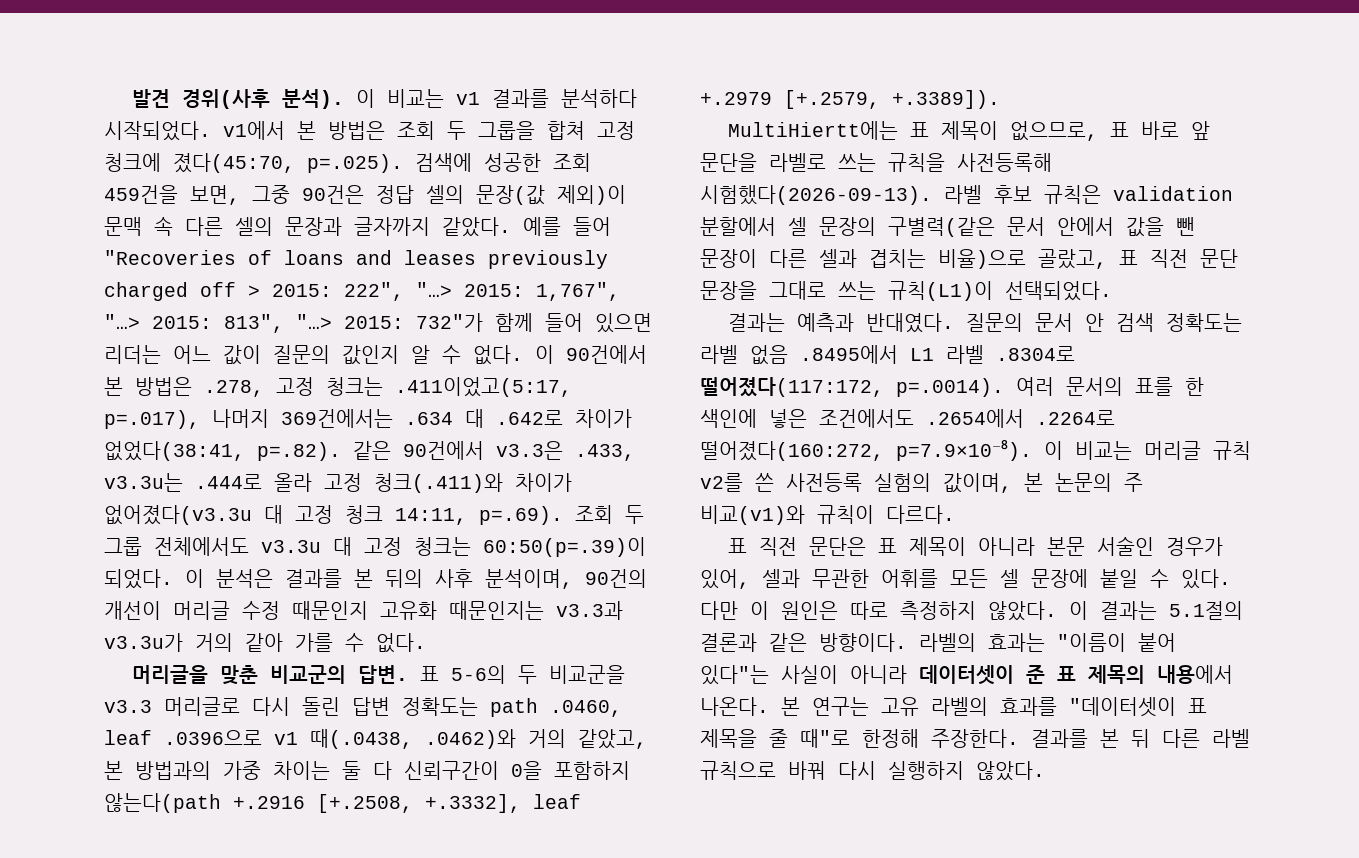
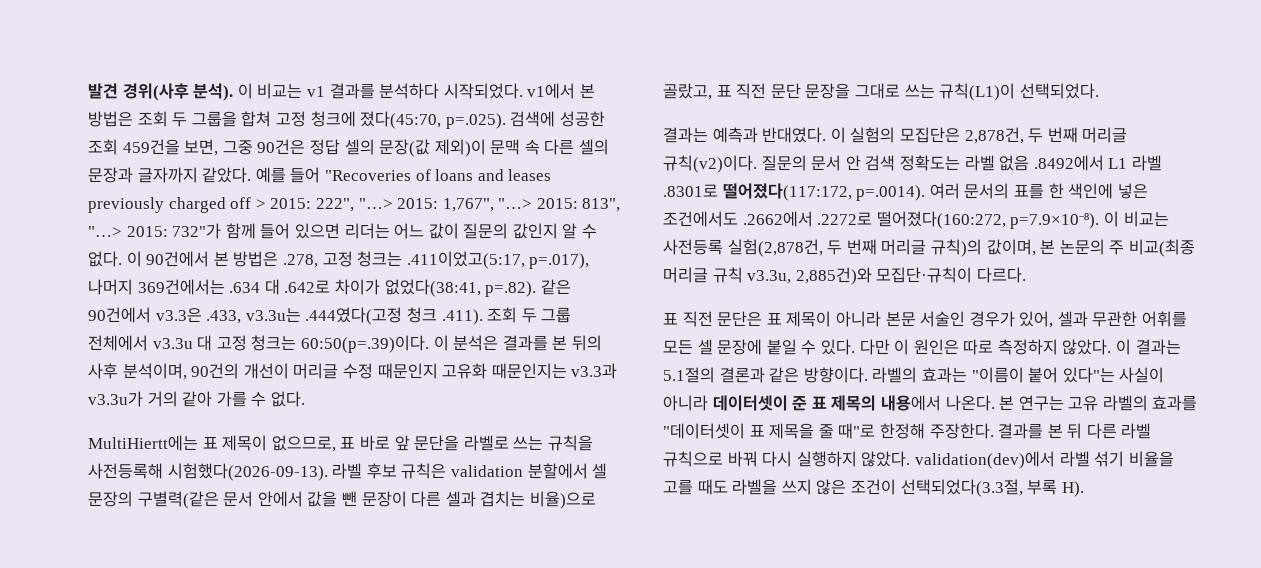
[195,473,572,493] [104,505,563,525] .444로 올라 고정 청크(.411)와 차이가 없어졌다(v3.3u 대 고정 청크 14:11, p=.69). -> [305,307,483,325] .444였다(고정 청크 .411).
[154,537,249,556] 전체에서도 -> [88,335,148,351] 전체에서
[483,537,646,557] [104,569,173,589] 60:50(p=.39)이 되었다. -> [300,335,429,353] 60:50(p=.39)이다.
[131,665,625,685] [104,697,622,717] [104,729,647,749] [104,761,630,780] [104,793,581,813] [700,90,1000,109] // 머리글을 맞춘 비교군의 답변. 표 5-6의 두 비교군을 v3.3 머리글로 다시 돌린 답변 정확도는 path .0460, leaf .0396으로 v1 때(.0438, .0462)와 거의 같았고, 본 방법과의 가중 차이는 둘 다 신뢰구간이 0을 포함하지 않는다(path +.2916 [+.2508, +.3332], leaf +.2979 [+.2579, +.3389]). -> (305, 399) none
(954, 323) none -> [830,127,1128,144] [663,155,757,173] 이 실험의 모집단은 2,878건, 두 번째 머리글 규칙(v2)이다.
[800,345,898,364] .8495에서 -> [1033,155,1104,171] .8492에서
[996,346,1075,361] .8304로 -> [663,184,718,197] .8301로
[926,409,1115,428] .2654에서 .2264로 -> [742,211,873,227] .2662에서 .2272로
[1144,441,1251,460] [700,473,1143,493] [700,505,874,525] 머리글 규칙 v2를 쓴 사전등록 실험의 값이며, 본 논문의 주 비교(v1)와 규칙이 -> [663,239,1195,257] [663,267,973,285] 사전등록 실험(2,878건, 두 번째 머리글 규칙)의 값이며, 본 논문의 주 비교(최종 머리글 규칙 v3.3u, 2,885건)와 모집단·규칙이
(1045, 771) none -> [914,451,1174,469] [663,479,1084,497] validation(dev)에서 라벨 섞기 비율을 고를 때도 라벨을 쓰지 않은 조건이 선택되었다(3.3절, 부록 H).

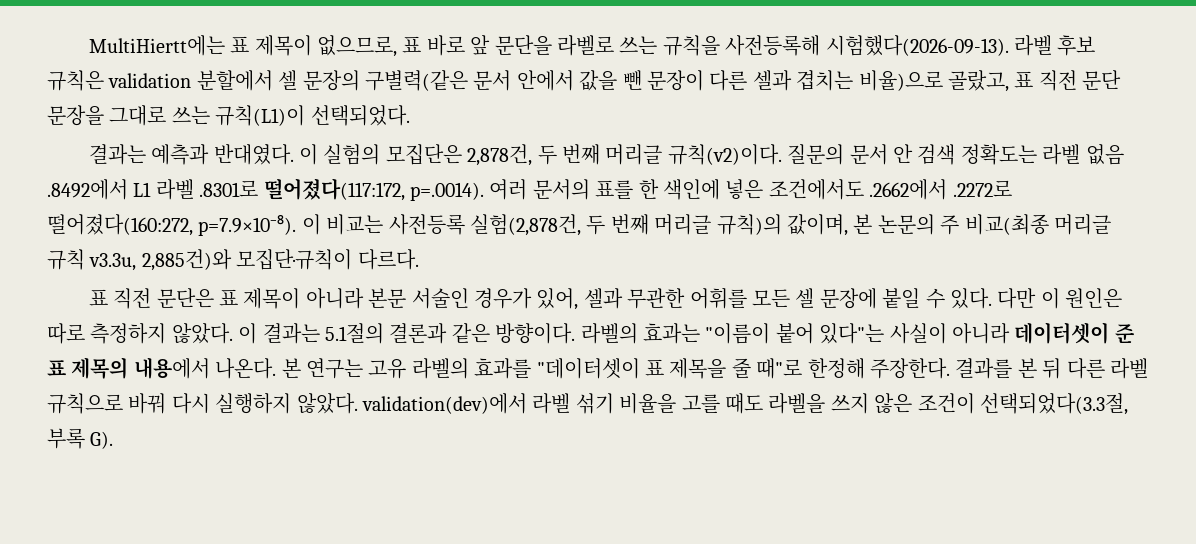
[88,83,595,101] [88,111,605,129] [88,139,610,157] [88,167,552,183] [88,197,621,213] [88,223,598,239] [88,251,590,269] [88,279,571,297] [88,307,572,325] [88,335,602,353] [88,363,618,380] [88,391,305,407] 발견 경위(사후 분석). 이 비교는 v1 결과를 분석하다 시작되었다. v1에서 본 방법은 조회 두 그룹을 합쳐 고정 청크에 졌다(45:70, p=.025). 검색에 성공한 조회 459건을 보면, 그중 90건은 정답 셀의 문장(값 제외)이 문맥 속 다른 셀의 문장과 글자까지 같았다. 예를 들어 "Recoveries of loans and leases previously charged off > 2015: 222", "…> 2015: 1,767", "…> 2015: 813", "…> 2015: 732"가 함께 들어 있으면 리더는 어느 값이 질문의 값인지 알 수 없다. 이 90건에서 본 방법은 .278, 고정 청크는 .411이었고(5:17, p=.017), 나머지 369건에서는 .634 대 .642로 차이가 없었다(38:41, p=.82). 같은 90건에서 v3.3은 .433, v3.3u는 .444였다(고정 청크 .411). 조회 두 그룹 전체에서 v3.3u 대 고정 청크는 60:50(p=.39)이다. 이 분석은 결과를 본 뒤의 사후 분석이며, 90건의 개선이 머리글 수정 때문인지 고유화 때문인지는 v3.3과 v3.3u가 거의 같아 가를 수 없다. // -> (88, 45) none
[1061,481,1084,497] H). -> [90,431,114,449] G).

